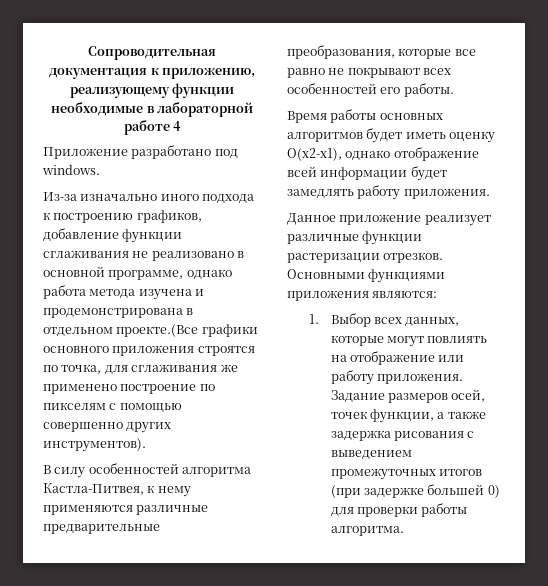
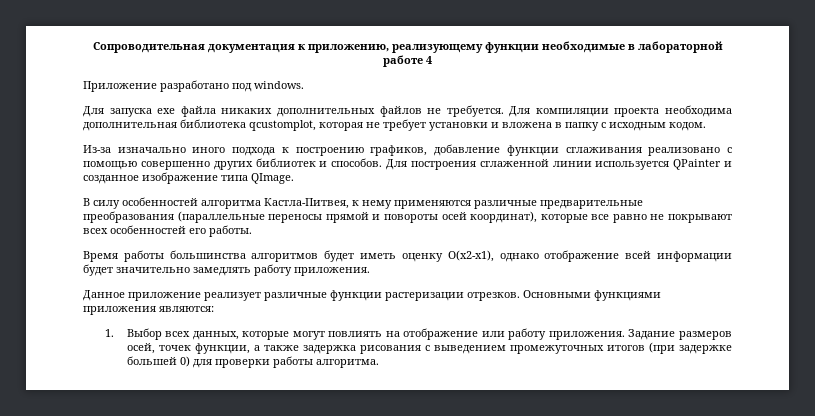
(100, 169) none -> [83,105,732,117] [83,119,706,131] // Для запуска exe файла никаких дополнительных файлов не требуется. Для компиляции проекта необходима дополнительная библиотека qcustomplot, которая не требует установки и вложена в папку с исходным кодом.
[132,251,245,261] [43,266,232,280] [43,285,205,300] [43,308,194,318] [43,324,258,337] [43,345,255,356] [43,364,238,375] [43,384,215,394] [43,402,182,413] [43,422,172,433] [43,438,146,452] не реализовано в основной программе, однако работа метода изучена и продемонстрирована в отдельном проекте.(Все графики основного приложения строятся по точка, для сглаживания же применено построение по пикселям с помощью совершенно других инструментов). -> [648,147,733,156] [83,158,733,170] [83,172,294,184] реализовано с помощью совершенно других библиотек и способов. Для построения сглаженной линии используется QPainter и созданное изображение типа QImage.
[287,45,395,59] преобразования, -> [83,211,538,223] преобразования (параллельные переносы прямой и повороты осей координат),
[379,113,443,120] основных -> [169,250,246,259] большинства
(447, 173) none -> [116,267,190,273] значительно

